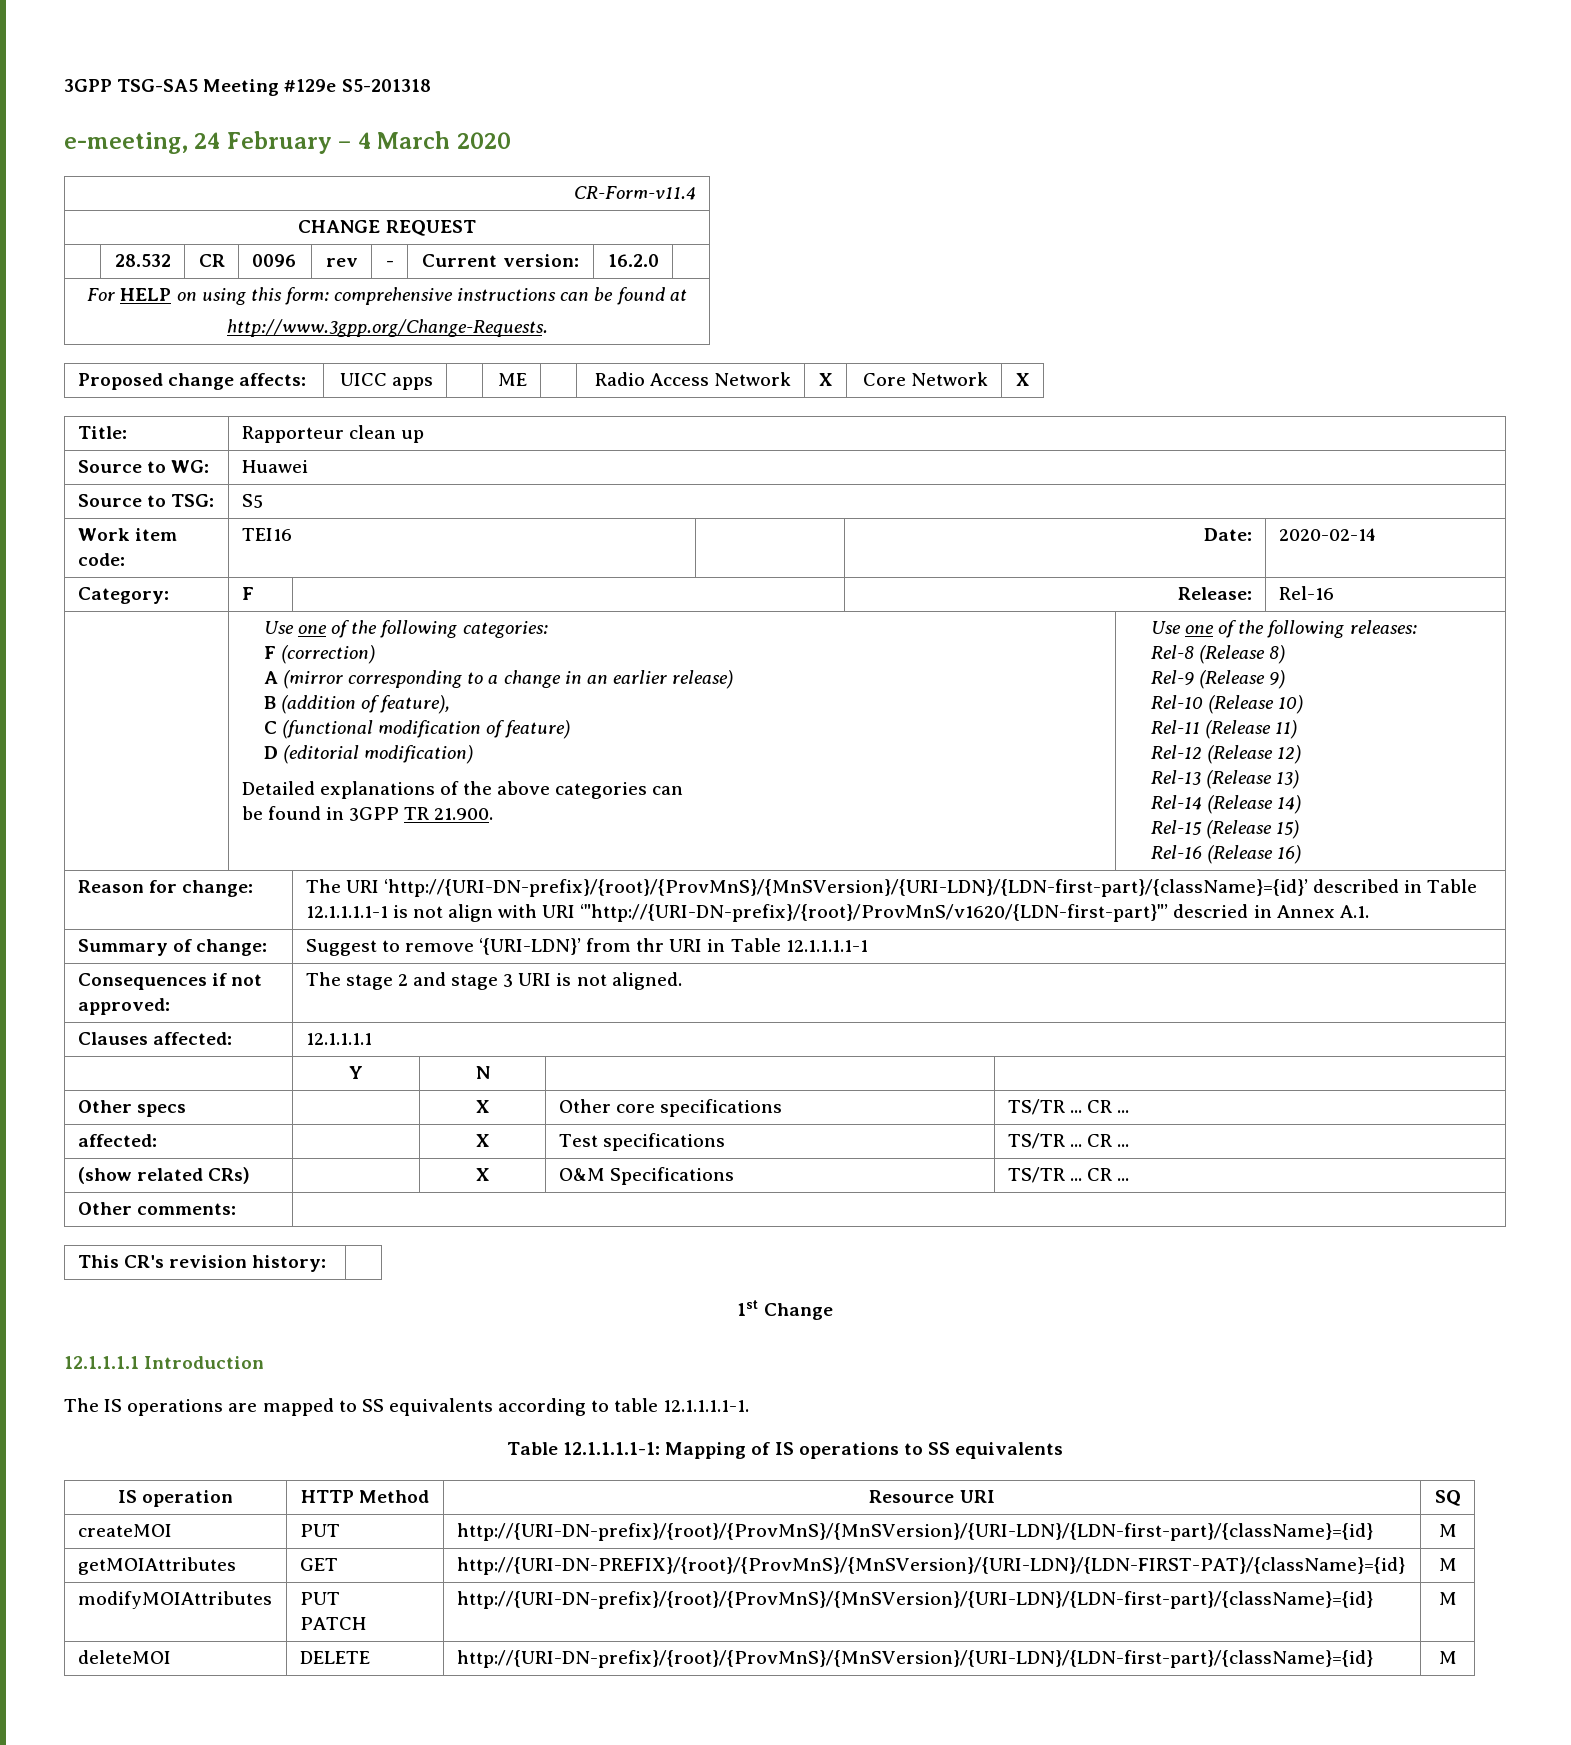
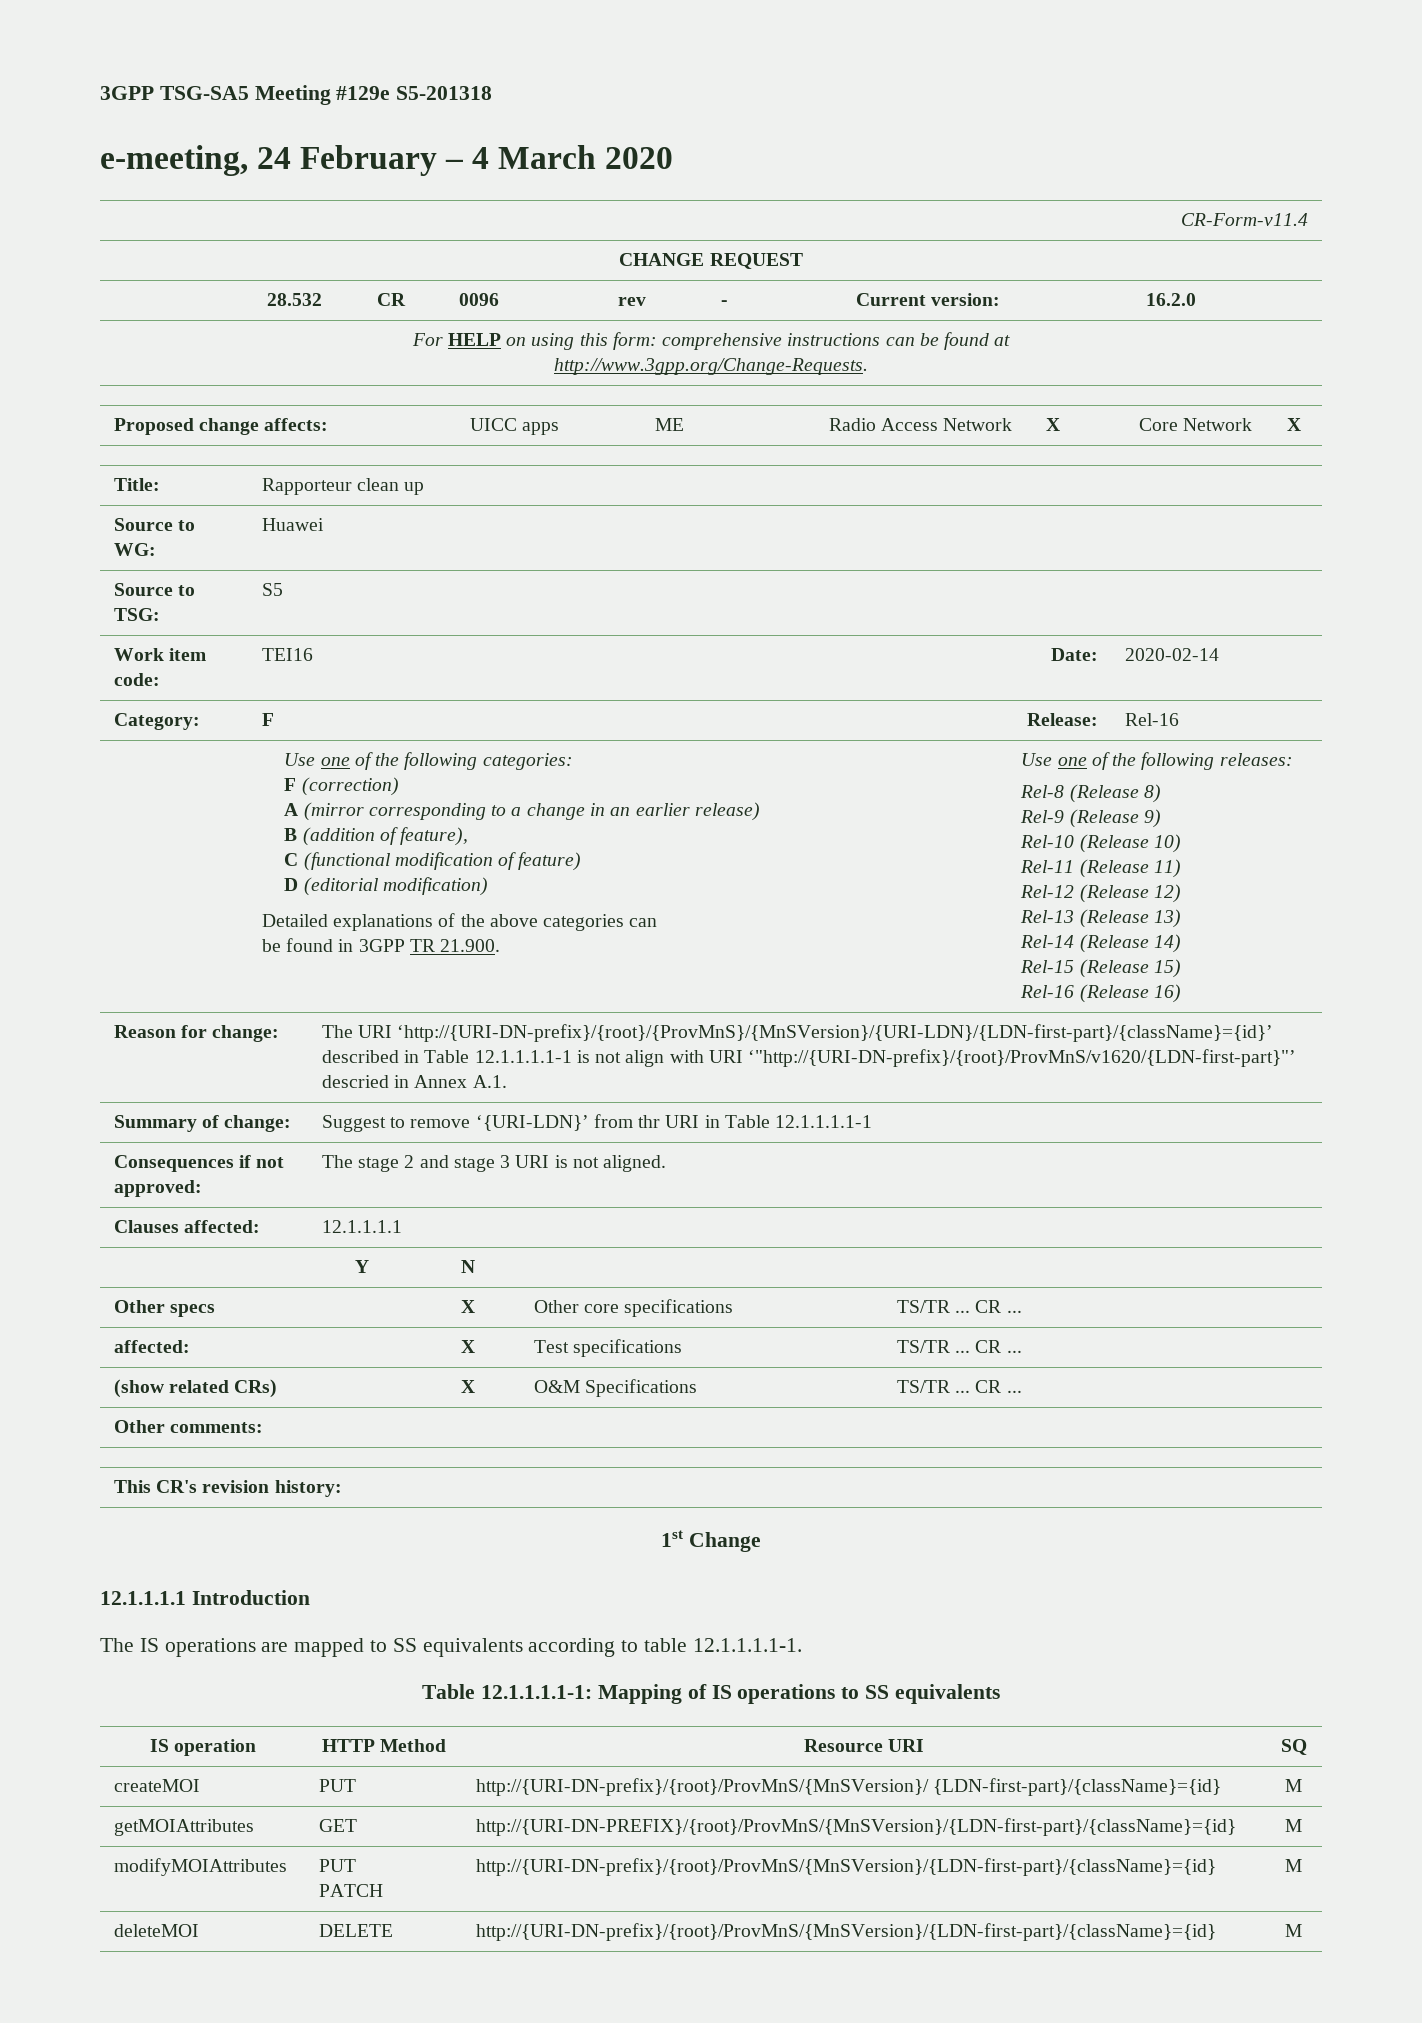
[456,1523,1373,1541] http://{URI-DN-prefix}/{root}/{ProvMnS}/{MnSVersion}/{URI-LDN}/{LDN-first-part}/{className}={id} -> [475,1778,1222,1796] http://{URI-DN-prefix}/{root}/ProvMnS/{MnSVersion}/ {LDN-first-part}/{className}={id}
[456,1557,1405,1575] http://{URI-DN-PREFIX}/{root}/{ProvMnS}/{MnSVersion}/{URI-LDN}/{LDN-FIRST-PAT}/{className}={id} -> [475,1818,1236,1836] http://{URI-DN-PREFIX}/{root}/ProvMnS/{MnSVersion}/{LDN-first-part}/{className}={id}
[456,1591,1373,1609] http://{URI-DN-prefix}/{root}/{ProvMnS}/{MnSVersion}/{URI-LDN}/{LDN-first-part}/{className}={id} -> [475,1858,1216,1876] http://{URI-DN-prefix}/{root}/ProvMnS/{MnSVersion}/{LDN-first-part}/{className}={id}
[456,1650,1373,1668] http://{URI-DN-prefix}/{root}/{ProvMnS}/{MnSVersion}/{URI-LDN}/{LDN-first-part}/{className}={id} -> [475,1923,1216,1941] http://{URI-DN-prefix}/{root}/ProvMnS/{MnSVersion}/{LDN-first-part}/{className}={id}

